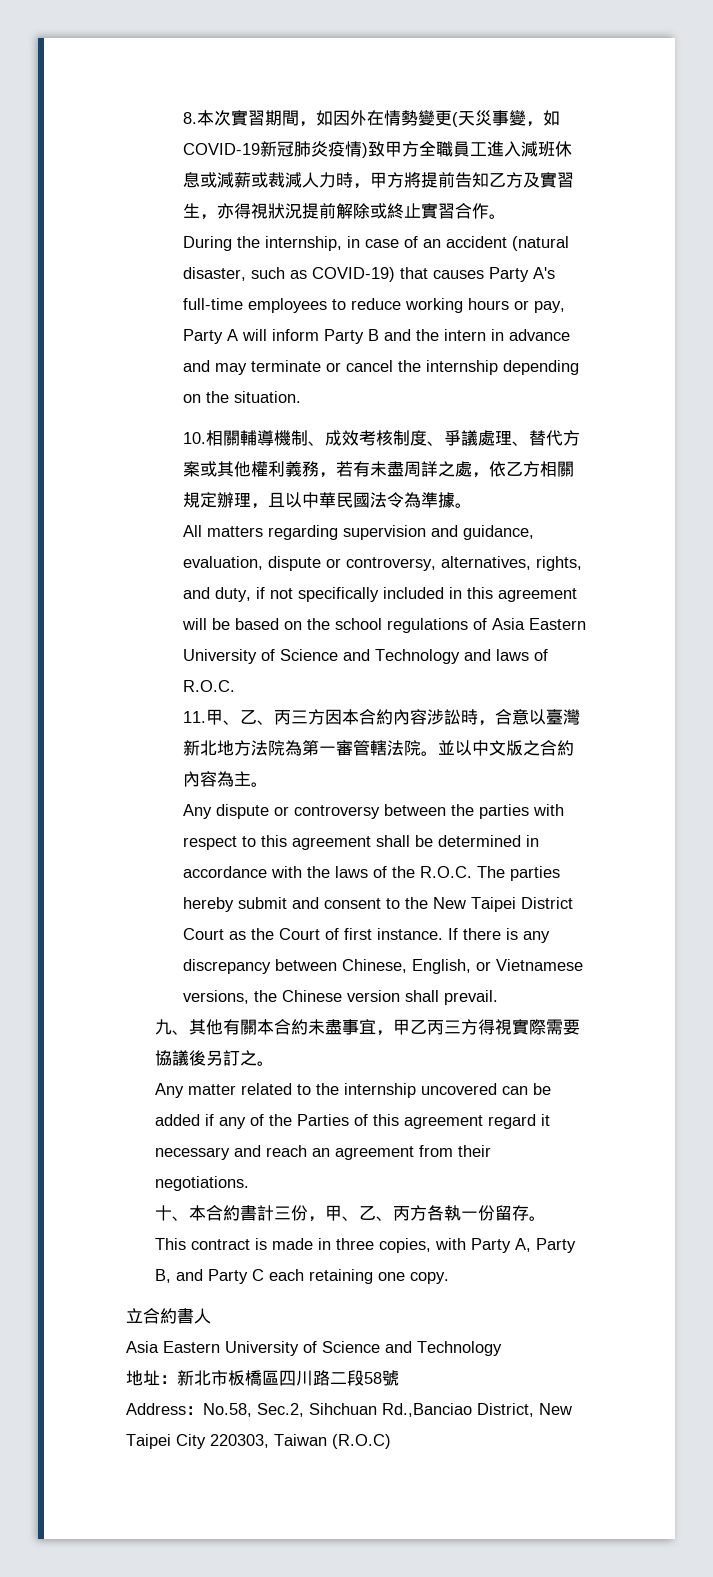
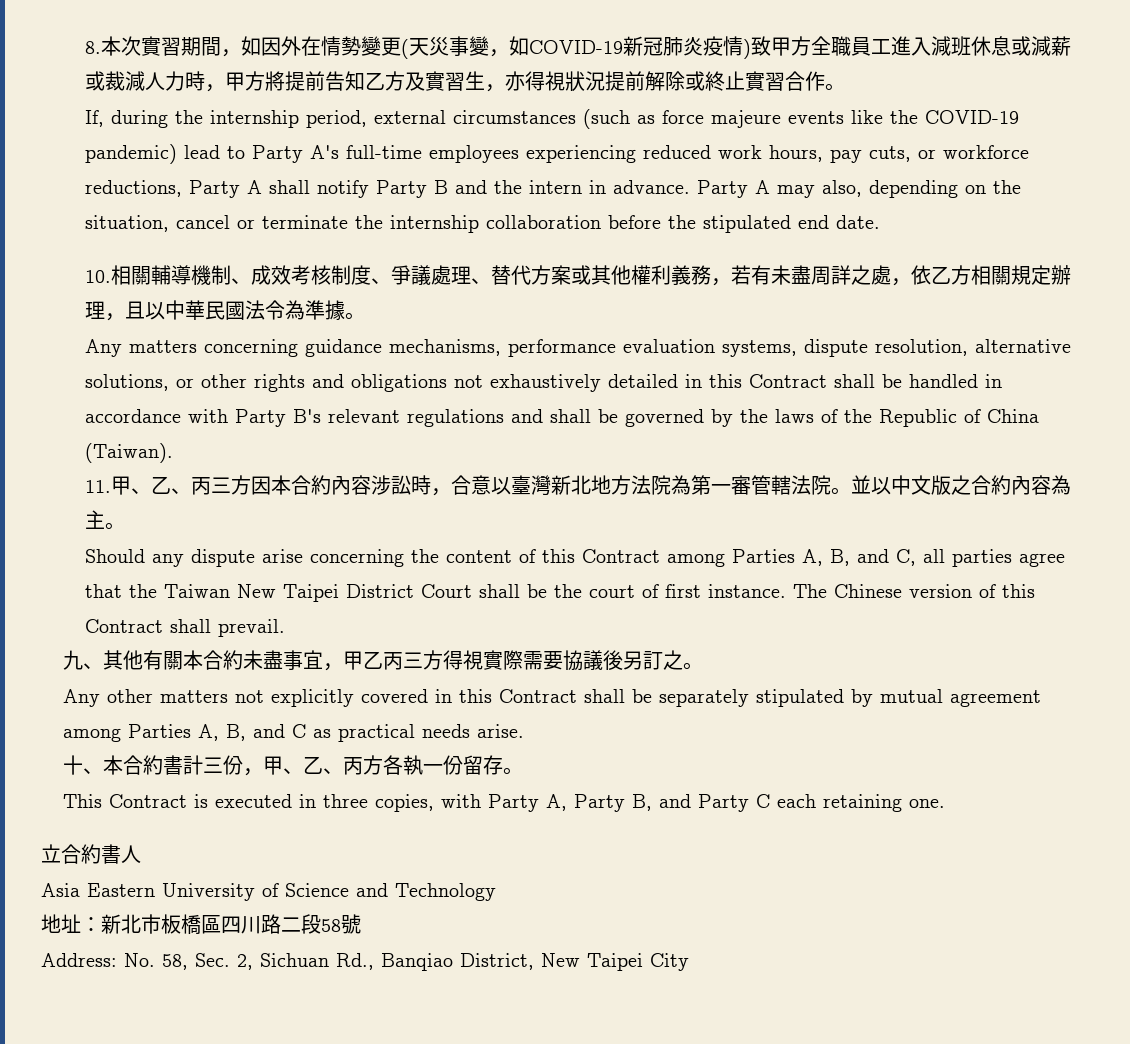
[183,236,570,251] [183,267,556,282] [183,298,566,313] [183,329,320,344] During the internship, in case of an accident (natural disaster, such as COVID-19) that causes Party A's full-time employees to reduce working hours or pay, Party A will inform -> [85,109,1020,129] [85,144,1030,164] [85,180,370,198] If, during the internship period, external circumstances (such as force majeure events like the COVID-19 pandemic) lead to Party A's full-time employees experiencing reduced work hours, pay cuts, or workforce reductions, Party A shall notify
[509,329,571,341] [183,360,580,375] [183,391,302,403] advance and may terminate or cancel the internship depending on the situation. -> [613,180,1022,198] [85,215,881,233] advance. Party A may also, depending on the situation, cancel or terminate the internship collaboration before the stipulated end date.
[183,525,535,540] [183,556,583,571] [183,587,578,602] [182,618,587,633] [183,649,549,664] [183,680,236,692] All matters regarding supervision and guidance, evaluation, dispute or controversy, alternatives, rights, and duty, if not specifically included in this agreement will be based on the school regulations of Asia Eastern University of Science and Technology and laws of R.O.C. -> [85,339,1072,357] [85,374,1003,392] [85,409,1040,427] [85,443,174,463] Any matters concerning guidance mechanisms, performance evaluation systems, dispute resolution, alternative solutions, or other rights and obligations not exhaustively detailed in this Contract shall be handled in accordance with Party B's relevant regulations and shall be governed by the laws of the Republic of China (Taiwan).
[183,804,565,819] [183,835,540,850] [183,866,561,881] [183,897,574,912] [183,928,551,943] [183,959,584,974] [183,990,401,1004] Any dispute or controversy between the parties with respect to this agreement shall be determined in accordance with the laws of the R.O.C. The parties hereby submit and consent to the New Taipei District Court as the Court of first instance. If there is any discrepancy between Chinese, English, or Vietnamese versions, the Chinese version -> [85,549,1066,567] [85,584,1036,602] [85,619,164,633] Should any dispute arise concerning the content of this Contract among Parties A, B, and C, all parties agree that the Taiwan New Taipei District Court shall be the court of first instance. The Chinese version of this Contract
[187,1083,551,1098] [154,1114,550,1129] [154,1145,491,1160] [154,1176,249,1191] matter related to the internship uncovered can be added if any of the Parties of this agreement regard it necessary and reach an agreement from their negotiations. -> [107,689,1042,707] [63,724,525,742] other matters not explicitly covered in this Contract shall be separately stipulated by mutual agreement among Parties A, B, and C as practical needs arise.
[190,1238,313,1250] contract is made -> [109,794,293,808] Contract is executed
[377,1272,449,1284] one copy. -> [909,799,946,808] one.
[126,1403,472,1417] Address：No.58, Sec.2, Sihchuan Rd.,Banciao -> [41,953,453,971] Address: No. 58, Sec. 2, Sichuan Rd., Banqiao
[210,1434,391,1449] 220303, Taiwan (R.O.C) -> (689, 962) none

